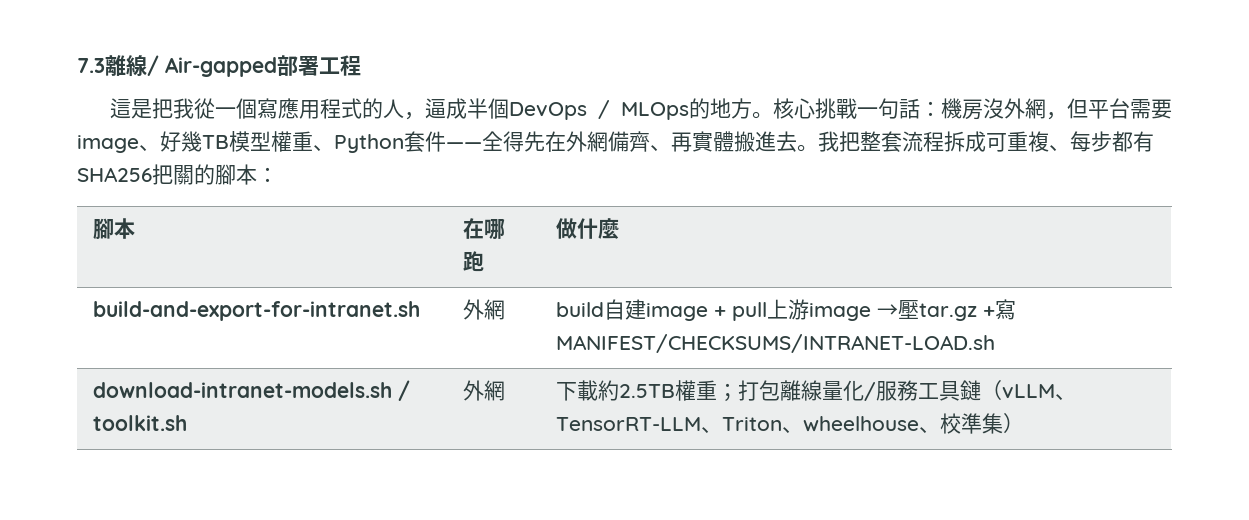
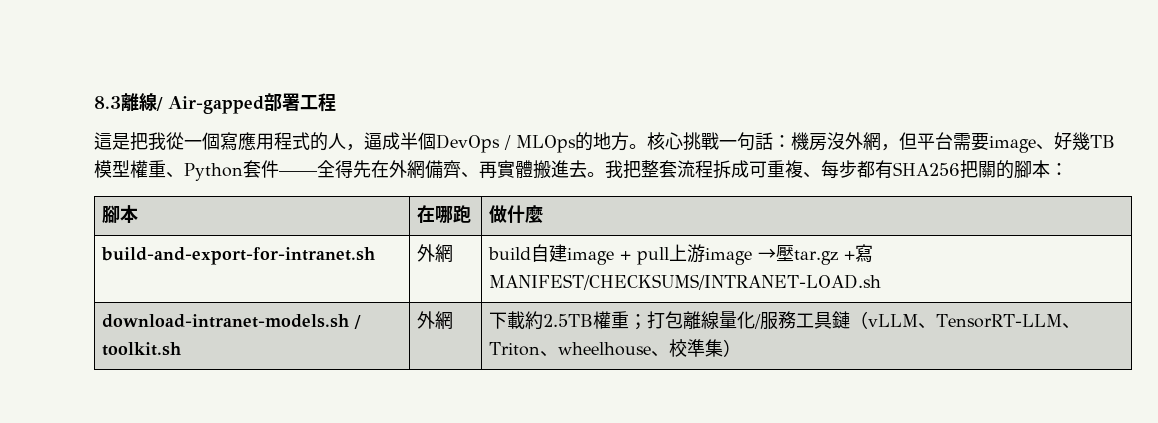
[77,58,105,73] 7.3 -> [94,96,121,109] 8.3

